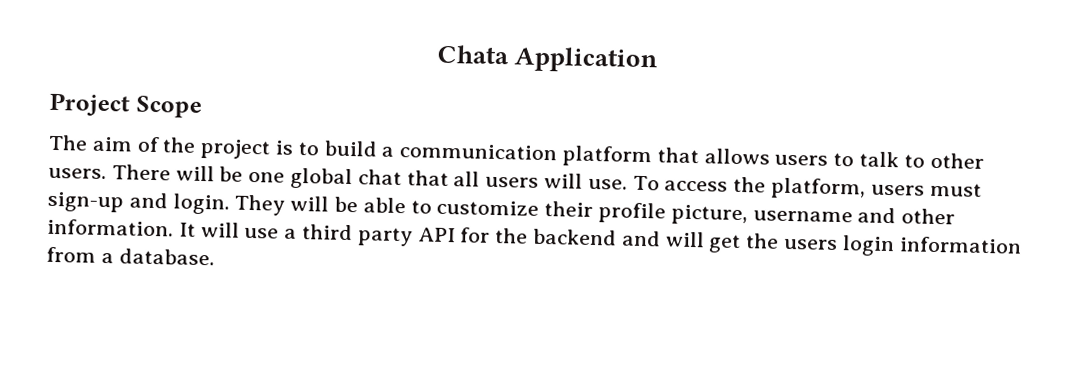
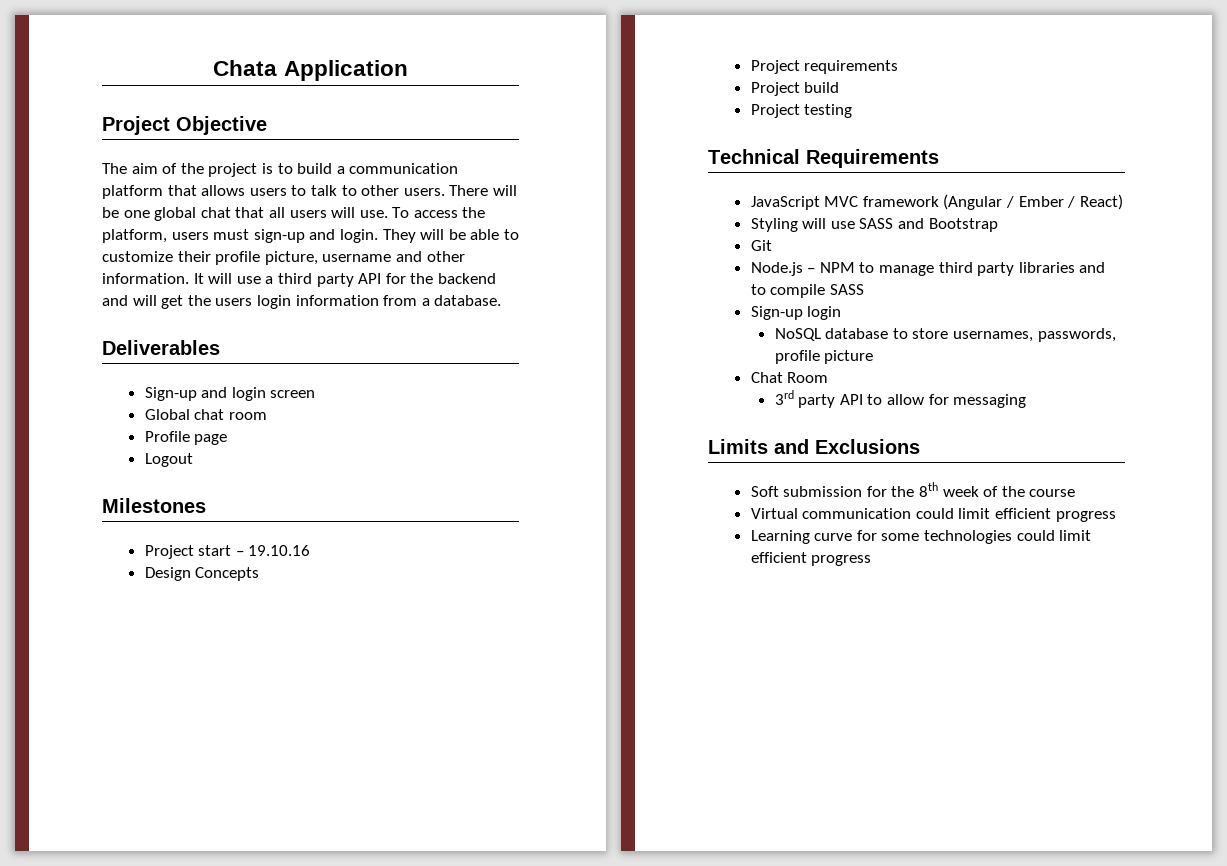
[135,95,202,118] Scope -> [176,116,267,135] Objective
(215, 257) none -> [102,340,220,355] [144,387,316,401] [144,409,267,420] [144,431,228,445] [144,453,193,467] [102,498,206,513] [144,545,311,559] [144,567,260,581] [750,60,899,74] [750,82,840,96] [750,104,853,118] [708,149,939,168] [750,194,1123,210] [750,218,998,232] [750,240,772,251] [750,262,1106,276] [750,284,864,298] [750,306,842,320] [774,328,1116,342] [774,350,874,364] [750,372,829,383] [774,390,1027,408] [708,439,920,454] [750,482,1076,497] [750,508,1116,522] [750,530,1092,544] [750,552,872,566] // Deliverables // Sign-up and login screen // Global chat room // Profile page // Logout // Milestones // Project start – 19.10.16 // Design Concepts // Project requirements // Project build // Project testing // Technical Requirements // JavaScript MVC framework (Angular / Ember / React) // Styling will use SASS and Bootstrap // Git // Node.js – NPM to manage third party libraries and to compile SASS // Sign-up login // NoSQL database to store usernames, passwords, profile picture // Chat Room // 3rd party API to allow for messaging // Limits and Exclusions // Soft submission for the 8th week of the course // Virtual communication could limit efficient progress // Learning curve for some technologies could limit efficient progress

